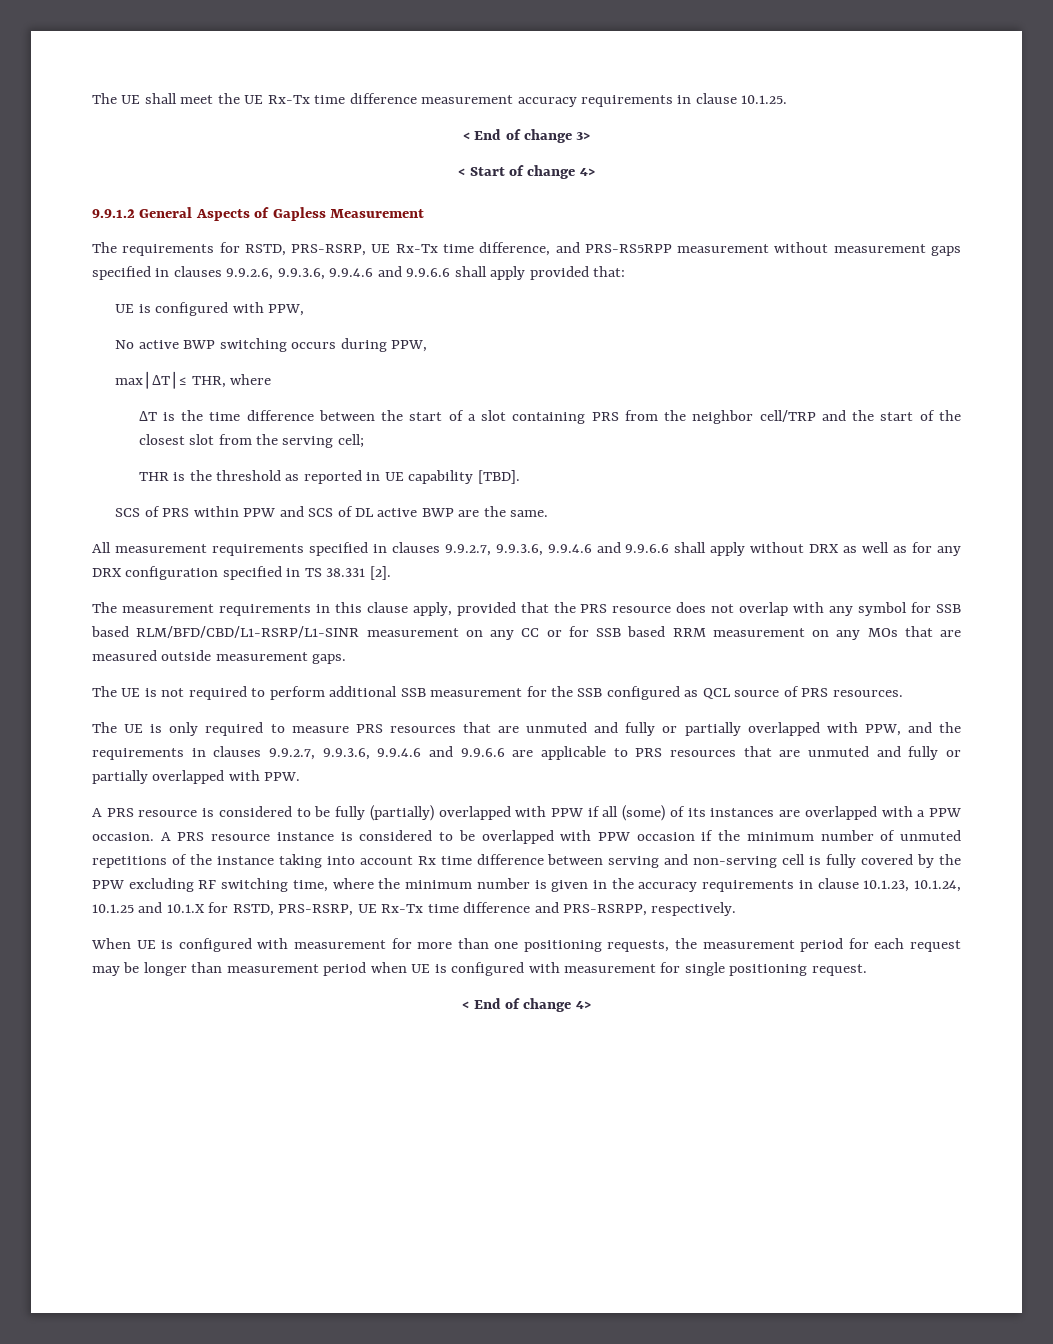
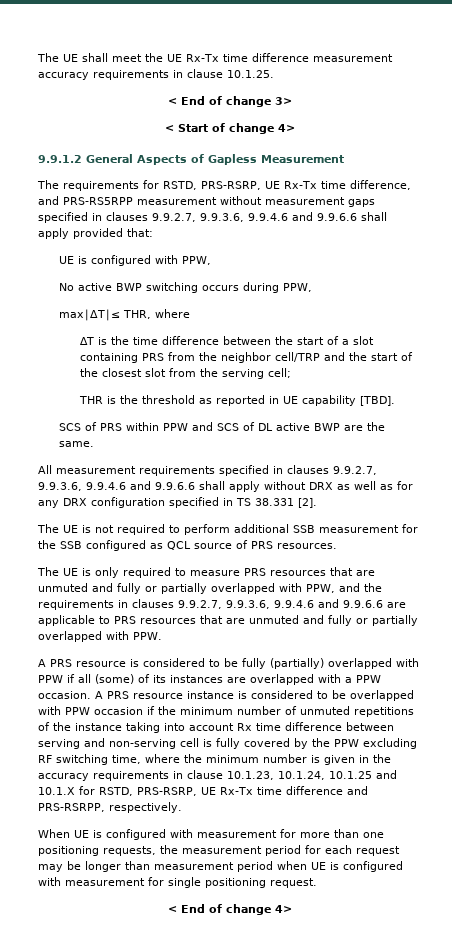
[226,268,274,280] 9.9.2.6, -> [152,213,196,222] 9.9.2.7,
[92,602,961,616] [91,626,961,640] [92,650,347,664] // The measurement requirements in this clause apply, provided that the PRS resource does not overlap with any symbol for SSB based RLM/BFD/CBD/L1-RSRP/L1-SINR measurement on any CC or for SSB based RRM measurement on any MOs that are measured outside measurement gaps. -> (317, 503) none

